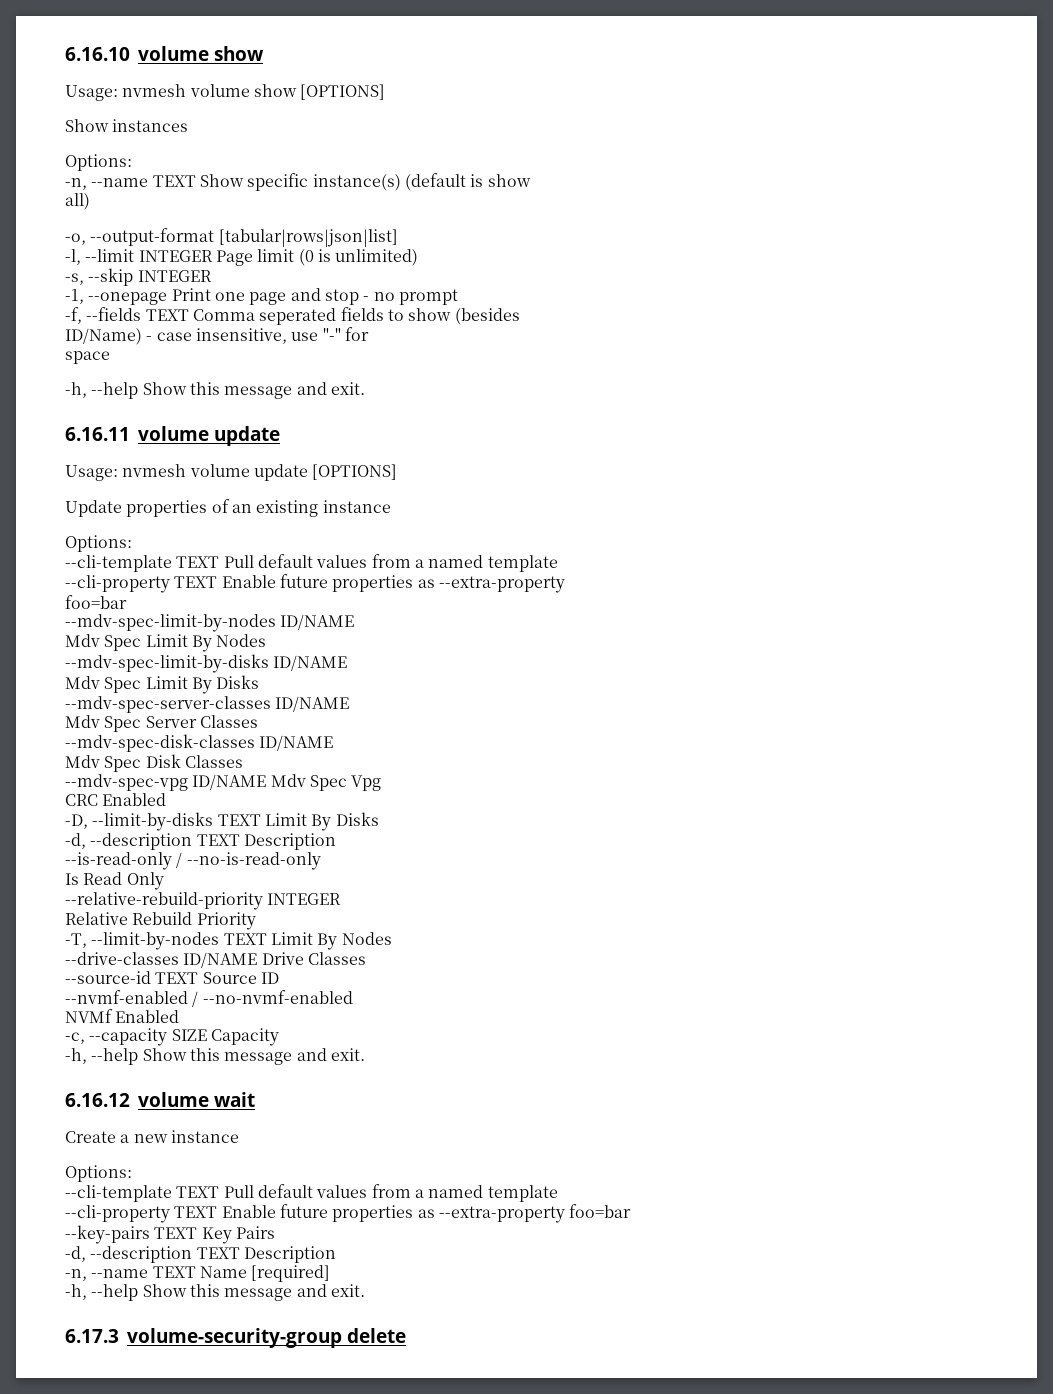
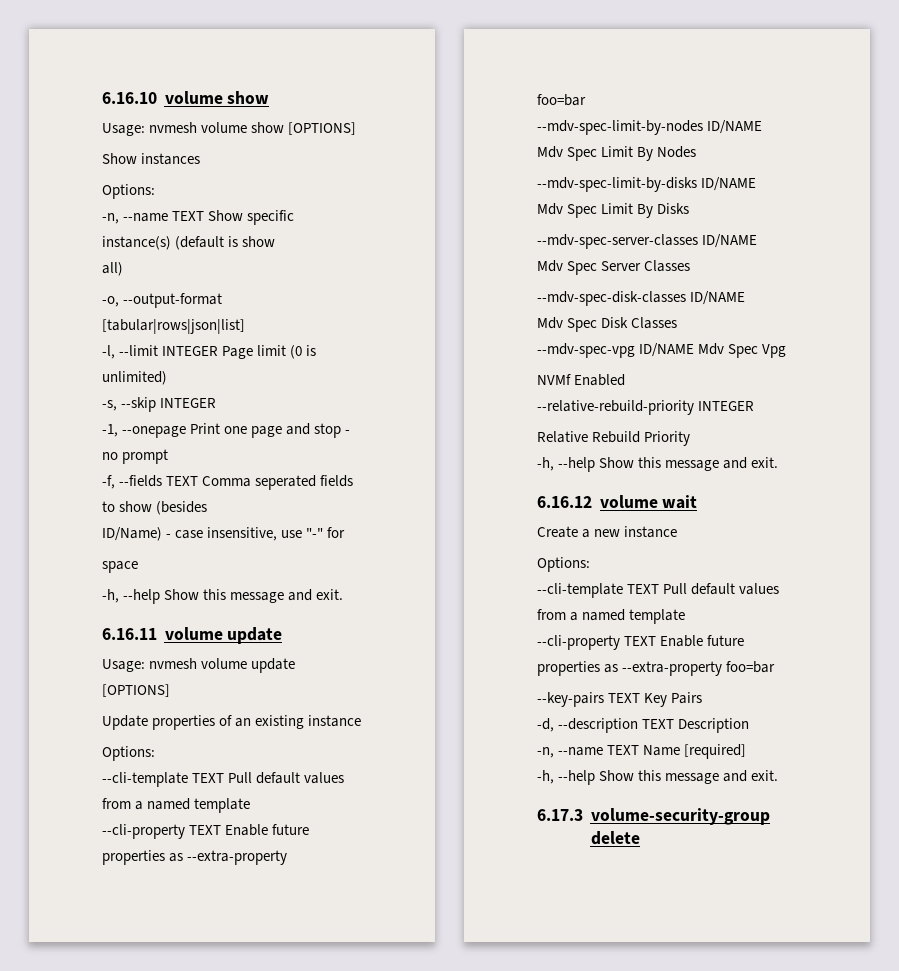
[65,793,167,806] [65,812,379,831] [65,833,336,850] [65,852,321,870] [65,872,164,890] CRC Enabled // -D, --limit-by-disks TEXT Limit By Disks // -d, --description TEXT Description // --is-read-only / --no-is-read-only // Is Read Only -> [537,374,626,386] NVMf Enabled
[65,932,392,950] [65,952,366,968] [65,971,279,984] [65,990,353,1007] [65,1009,180,1023] [65,1028,279,1046] // -T, --limit-by-nodes TEXT Limit By Nodes // --drive-classes ID/NAME Drive Classes // --source-id TEXT Source ID // --nvmf-enabled / --no-nvmf-enabled // NVMf Enabled // -c, --capacity SIZE Capacity -> (691, 438) none

